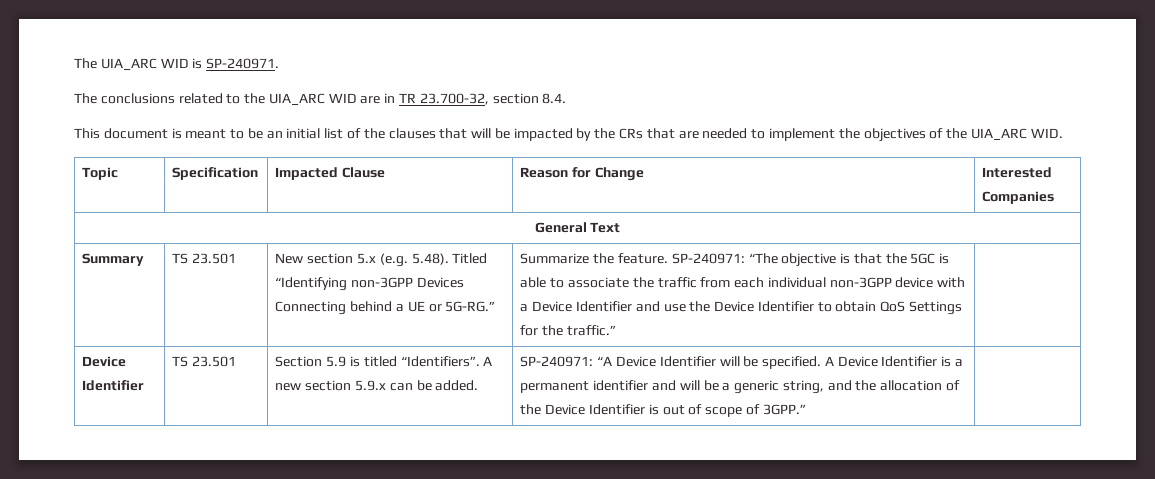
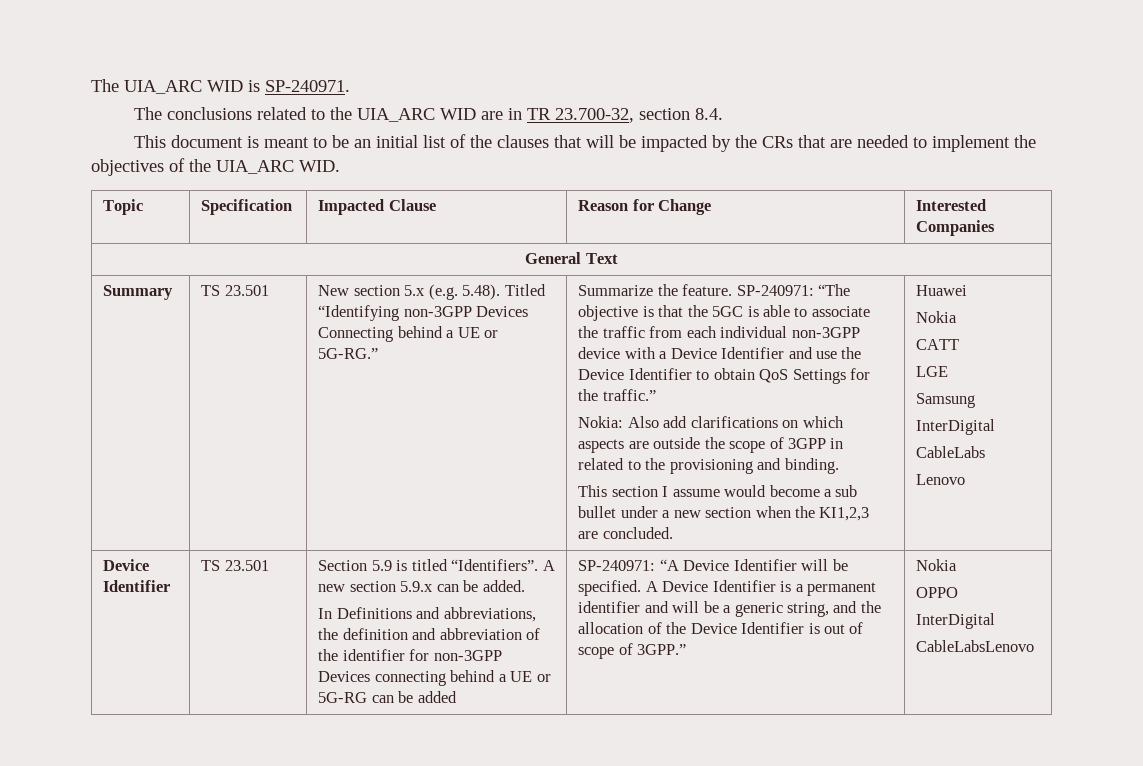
(616, 330) | -> [578,416,844,428] [578,437,844,453] [578,458,839,474] [578,485,858,497] [578,506,870,521] [578,527,673,539] [916,285,968,296] [916,311,958,323] [916,339,960,350] [916,366,949,377] [916,393,976,408] [916,419,996,435] [916,446,986,458] [916,474,966,485] // Nokia: Also add clarifications on which aspects are outside the scope of 3GPP in related to the provisioning and binding. // This section I assume would become a sub bullet under a new section when the KI1,2,3 are concluded. | Huawei // Nokia // CATT // LGE // Samsung // InterDigital // CableLabs // Lenovo
(479, 385) none -> [318,607,536,622] [318,628,541,640] [318,649,502,661] [318,670,551,686] [318,691,457,703] // In Definitions and abbreviations, the definition and abbreviation of the identifier for non-3GPP Devices connecting behind a UE or 5G-RG can be added
(806, 409) none -> [916,559,958,571] [916,587,959,598] [916,613,996,629] [916,640,1035,652] Nokia // OPPO // InterDigital // CableLabsLenovo

